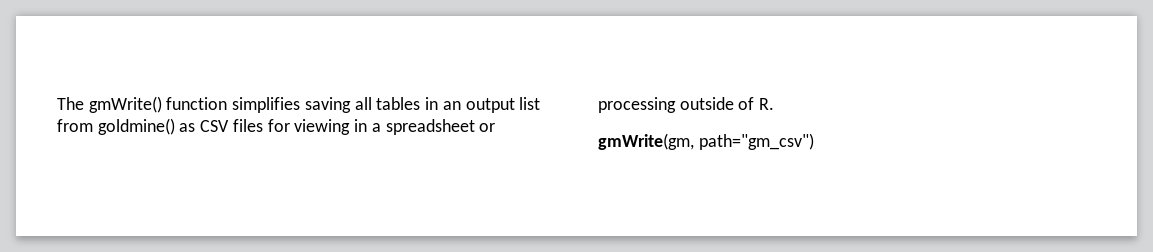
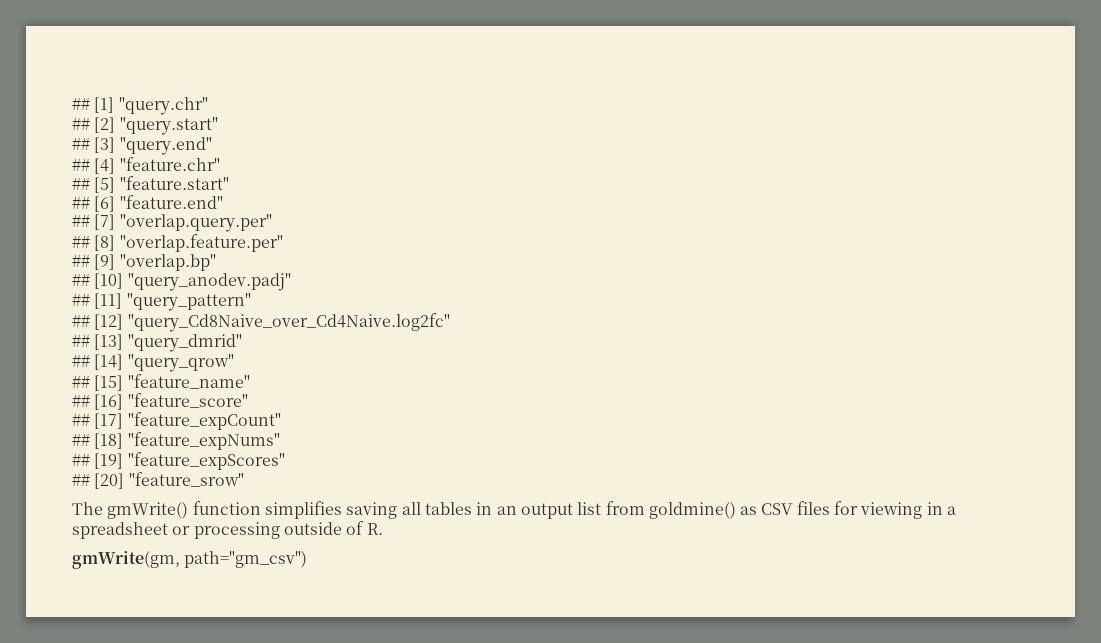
(57, 103) none -> [72,97,208,115] [72,117,218,135] [72,137,212,155] [72,157,220,174] [72,176,229,193] [72,195,223,212] [72,214,272,232] [72,234,283,252] [72,254,216,271] [72,273,291,291] [72,293,251,311] [72,313,450,332] [72,334,242,352] [72,354,234,372] [72,374,250,391] [72,393,248,410] [72,412,281,430] [72,432,280,450] [72,452,285,470] [72,472,244,489] ## [1] "query.chr" // ## [2] "query.start" // ## [3] "query.end" // ## [4] "feature.chr" // ## [5] "feature.start" // ## [6] "feature.end" // ## [7] "overlap.query.per" // ## [8] "overlap.feature.per" // ## [9] "overlap.bp" // ## [10] "query_anodev.padj" // ## [11] "query_pattern" // ## [12] "query_Cd8Naive_over_Cd4Naive.log2fc" // ## [13] "query_dmrid" // ## [14] "query_qrow" // ## [15] "feature_name" // ## [16] "feature_score" // ## [17] "feature_expCount" // ## [18] "feature_expNums" // ## [19] "feature_expScores" // ## [20] "feature_srow" //

